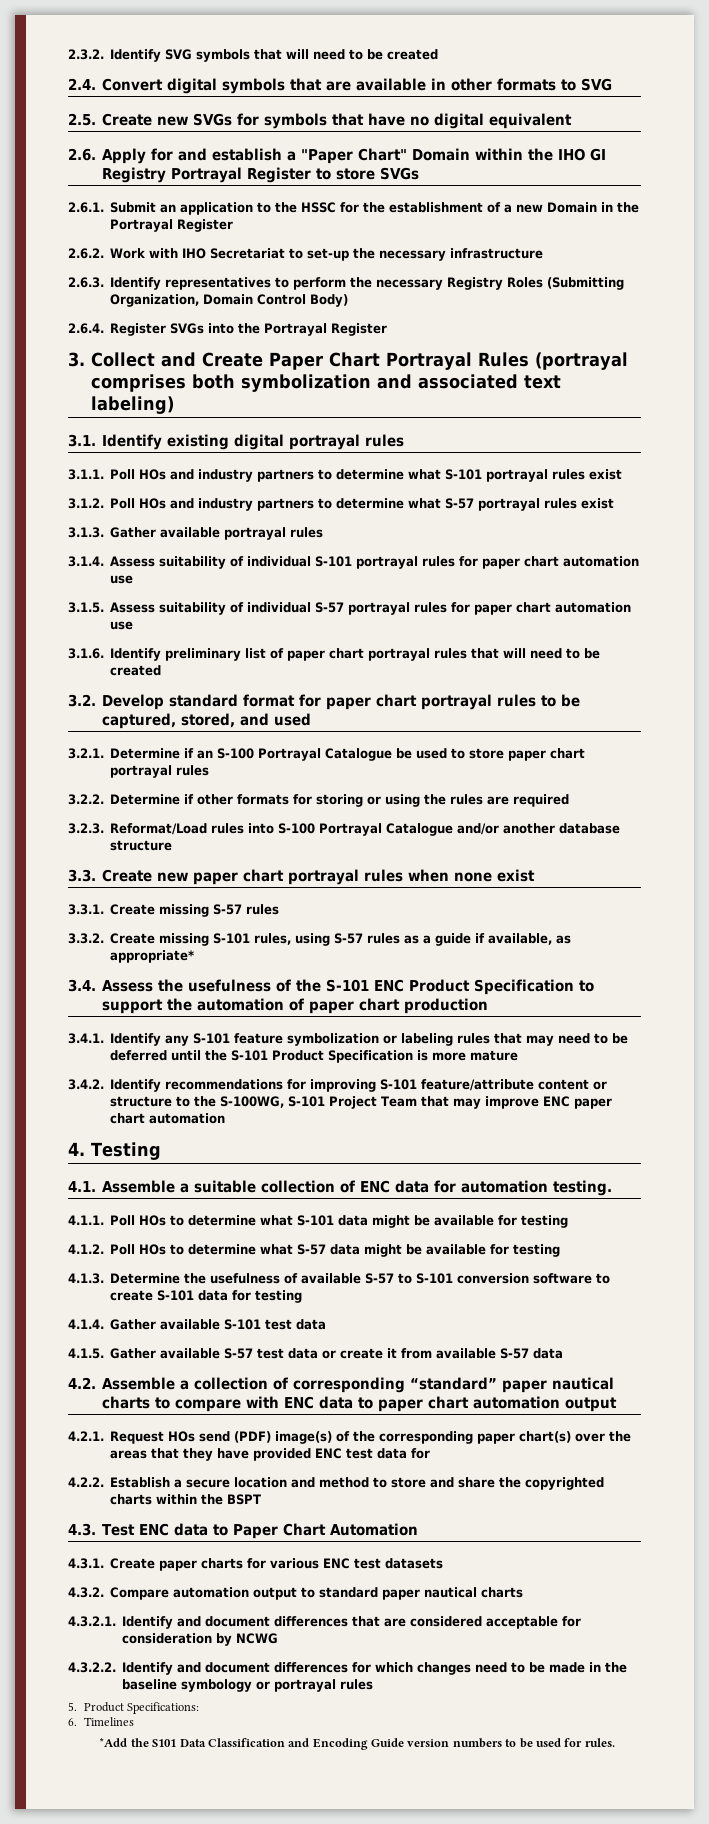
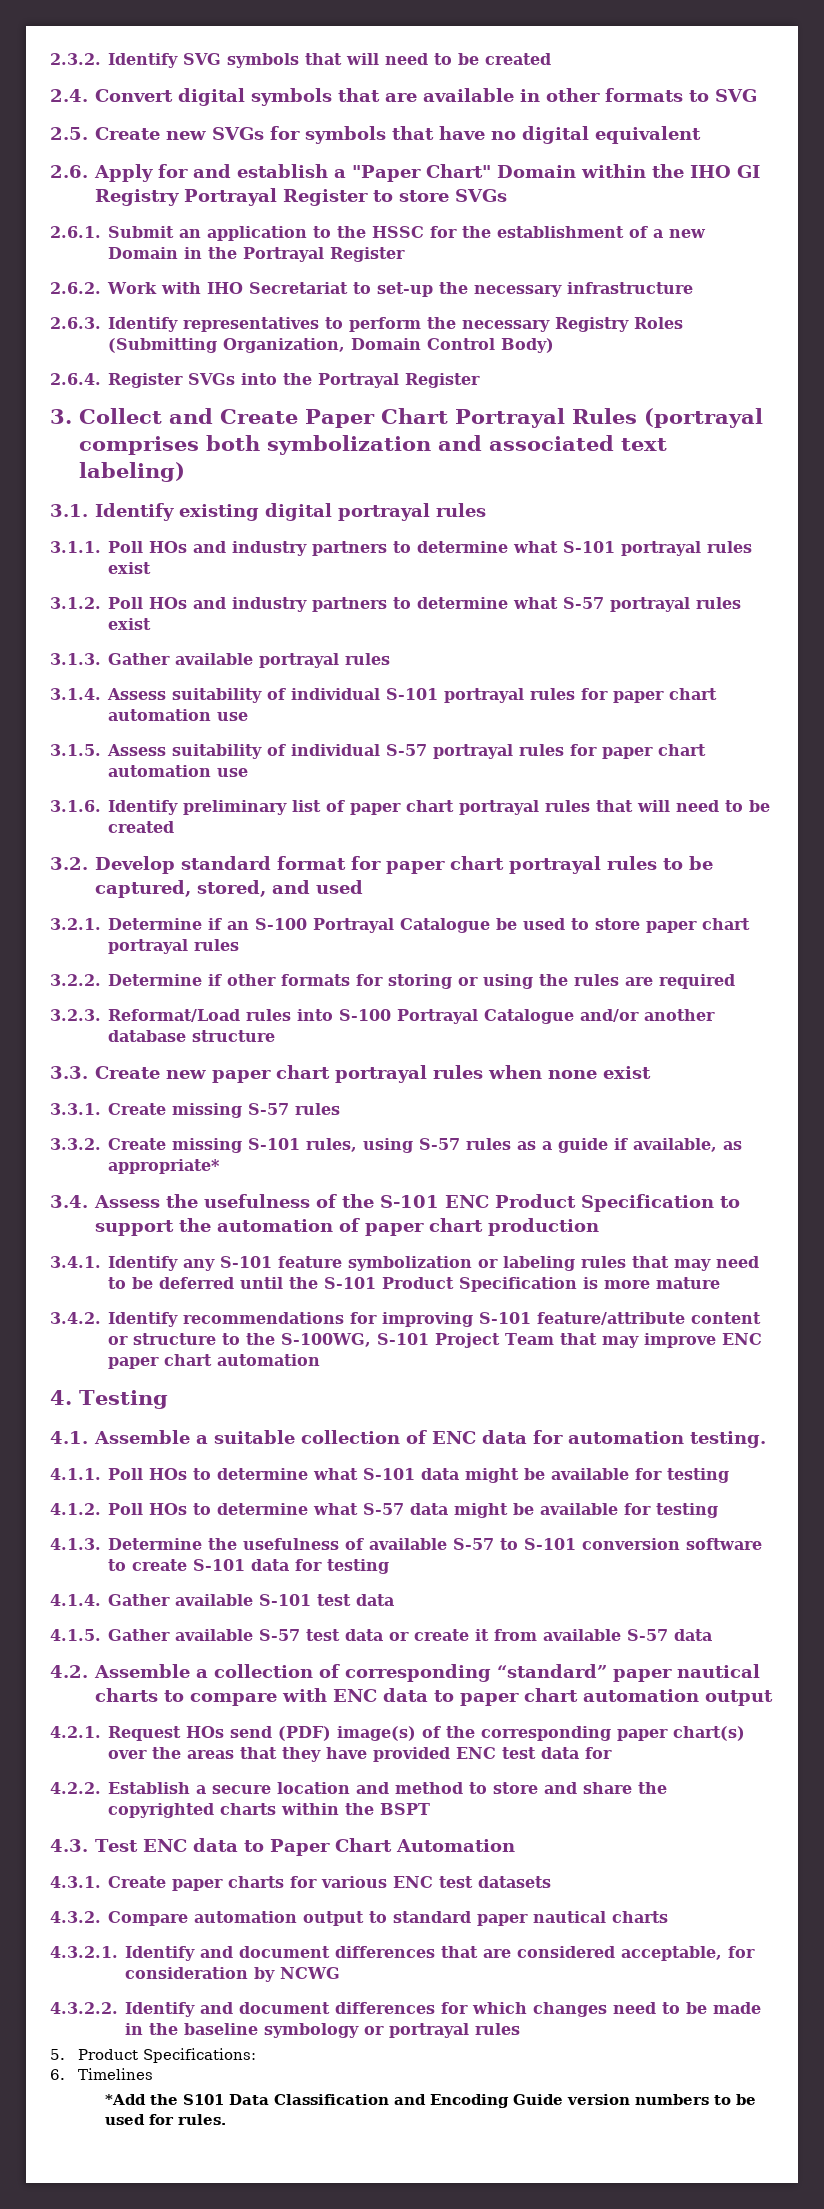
[486,1616,559,1629] acceptable -> [621,1946,723,1961] acceptable,

